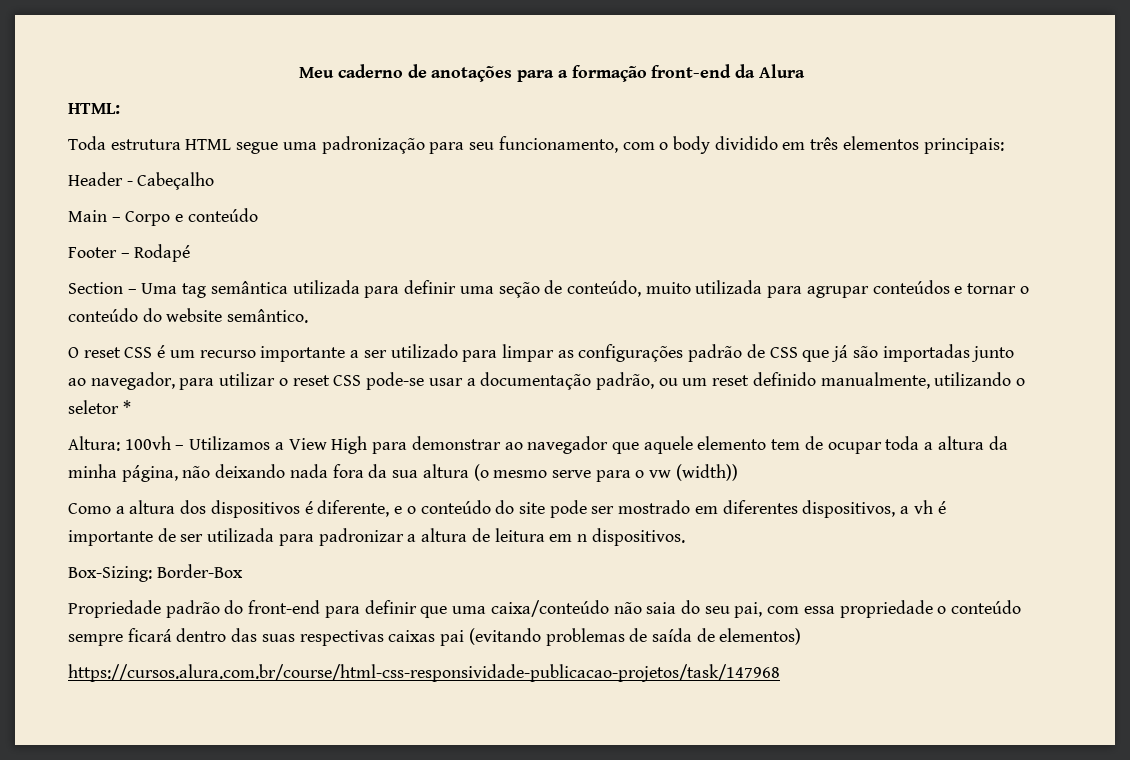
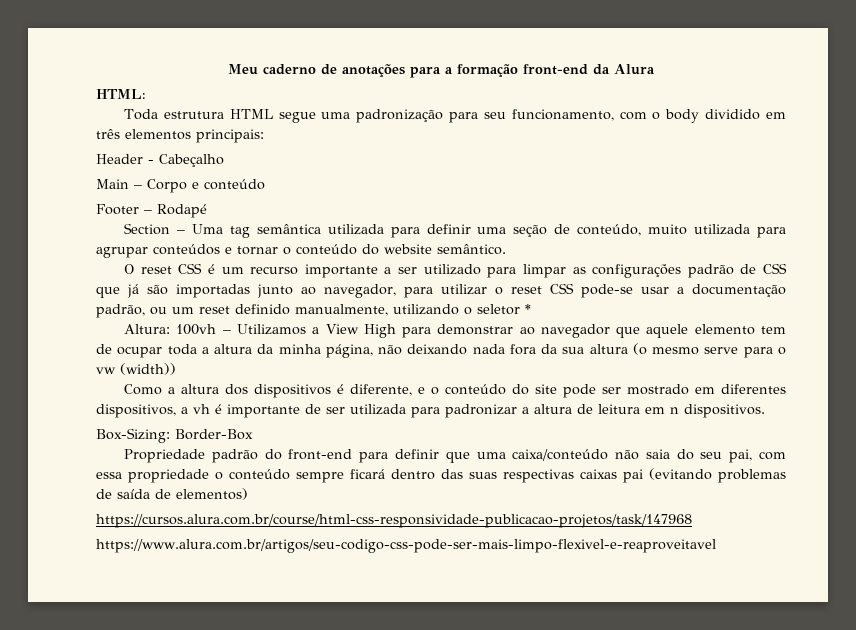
(780, 673) none -> [96,539,716,553] // https://www.alura.com.br/artigos/seu-codigo-css-pode-ser-mais-limpo-flexivel-e-reaproveitavel

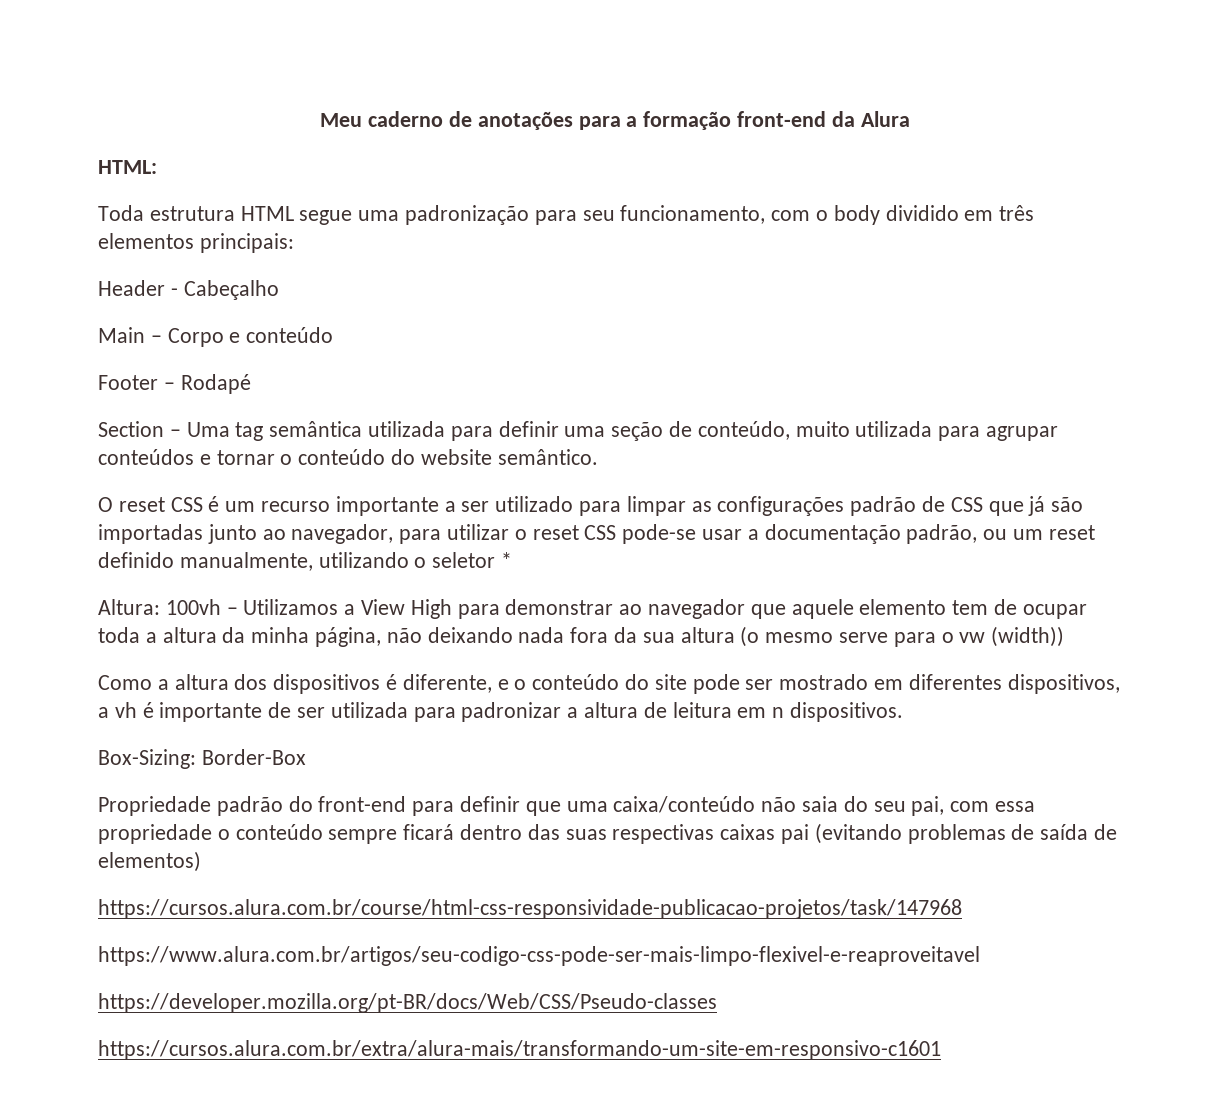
(716, 546) none -> [98,993,717,1013] [98,1040,941,1060] // https://developer.mozilla.org/pt-BR/docs/Web/CSS/Pseudo-classes // https://cursos.alura.com.br/extra/alura-mais/transformando-um-site-em-responsivo-c1601

